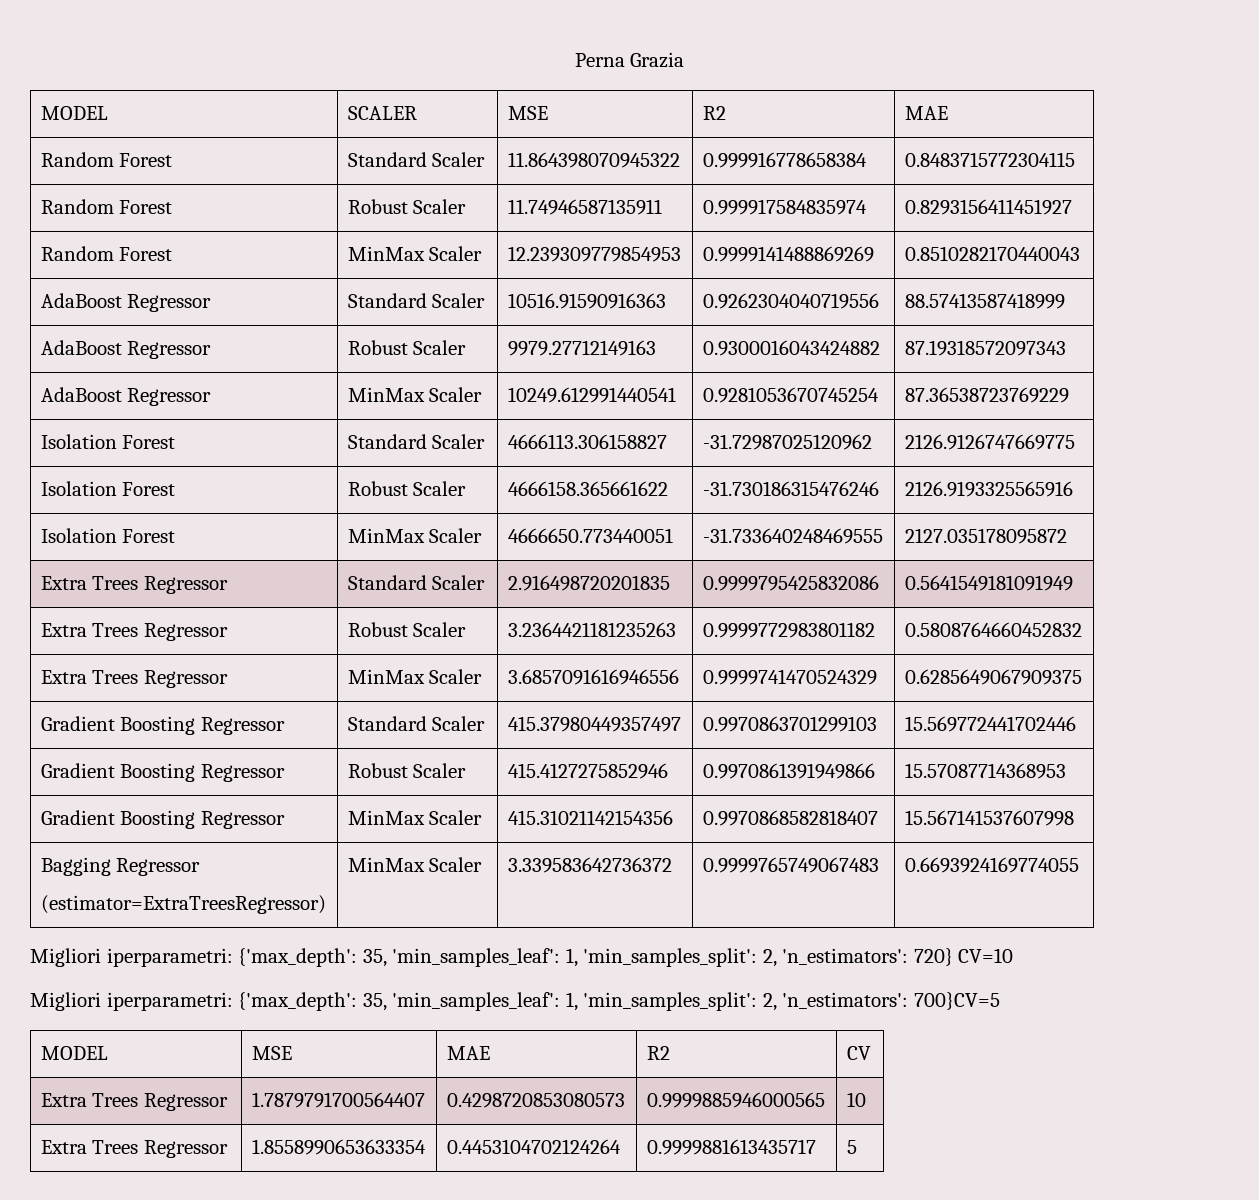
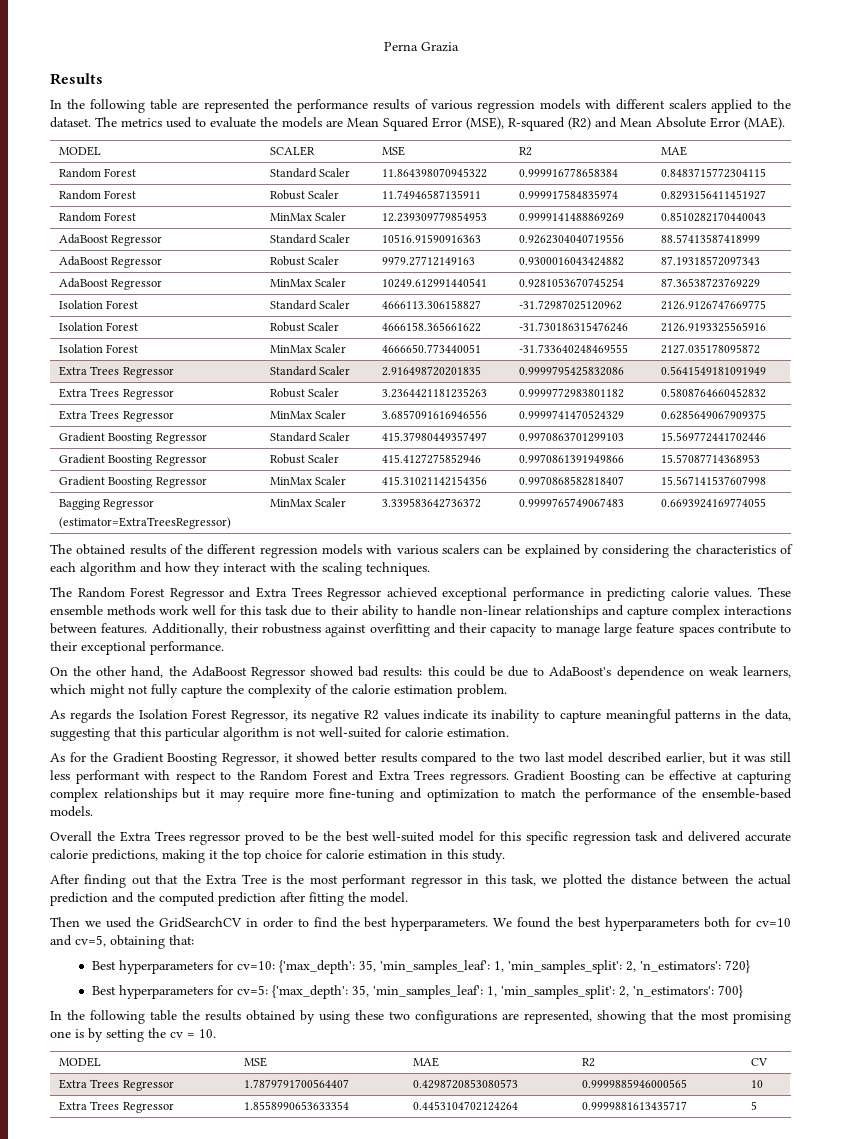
(685, 60) none -> [50,73,103,85] [50,99,791,113] [50,117,785,131] // Results // In the following table are represented the performance results of various regression models with different scalers applied to the dataset. The metrics used to evaluate the models are Mean Squared Error (MSE), R-squared (R2) and Mean Absolute Error (MAE).
[30,948,233,967] Migliori iperparametri: -> [50,544,794,558] [50,562,430,576] [50,587,792,601] [50,605,791,619] [50,623,791,637] [50,641,224,655] [50,666,791,680] [50,684,507,698] [50,709,792,723] [50,727,509,741] [50,752,791,766] [50,770,791,784] [50,788,792,802] [50,806,93,817] [50,831,792,845] [50,849,505,863] [50,874,792,888] [50,892,408,906] [50,917,792,931] [50,935,194,949] [91,960,275,974] The obtained results of the different regression models with various scalers can be explained by considering the characteristics of each algorithm and how they interact with the scaling techniques. // The Random Forest Regressor and Extra Trees Regressor achieved exceptional performance in predicting calorie values. These ensemble methods work well for this task due to their ability to handle non-linear relationships and capture complex interactions between features. Additionally, their robustness against overfitting and their capacity to manage large feature spaces contribute to their exceptional performance. // On the other hand, the AdaBoost Regressor showed bad results: this could be due to AdaBoost's dependence on weak learners, which might not fully capture the complexity of the calorie estimation problem. // As regards the Isolation Forest Regressor, its negative R2 values indicate its inability to capture meaningful patterns in the data, suggesting that this particular algorithm is not well-suited for calorie estimation. // As for the Gradient Boosting Regressor, it showed better results compared to the two last model described earlier, but it was still less performant with respect to the Random Forest and Extra Trees regressors. Gradient Boosting can be effective at capturing complex relationships but it may require more fine-tuning and optimization to match the performance of the ensemble-based models. // Overall the Extra Trees regressor proved to be the best well-suited model for this specific regression task and delivered accurate calorie predictions, making it the top choice for calorie estimation in this study. // After finding out that the Extra Tree is the most performant regressor in this task, we plotted the distance between the actual prediction and the computed prediction after fitting the model. // Then we used the GridSearchCV in order to find the best hyperparameters. We found the best hyperparameters both for cv=10 and cv=5, obtaining that: // Best hyperparameters for cv=10:
[958,948,1014,963] [30,992,1000,1011] CV=10 // Migliori iperparametri: {'max_depth': 35, 'min_samples_leaf': 1, 'min_samples_split': 2, 'n_estimators': 700}CV=5 -> [91,985,743,999] [50,1010,791,1024] [50,1028,216,1042] // Best hyperparameters for cv=5: {'max_depth': 35, 'min_samples_leaf': 1, 'min_samples_split': 2, 'n_estimators': 700} // In the following table the results obtained by using these two configurations are represented, showing that the most promising one is by setting the cv = 10.

